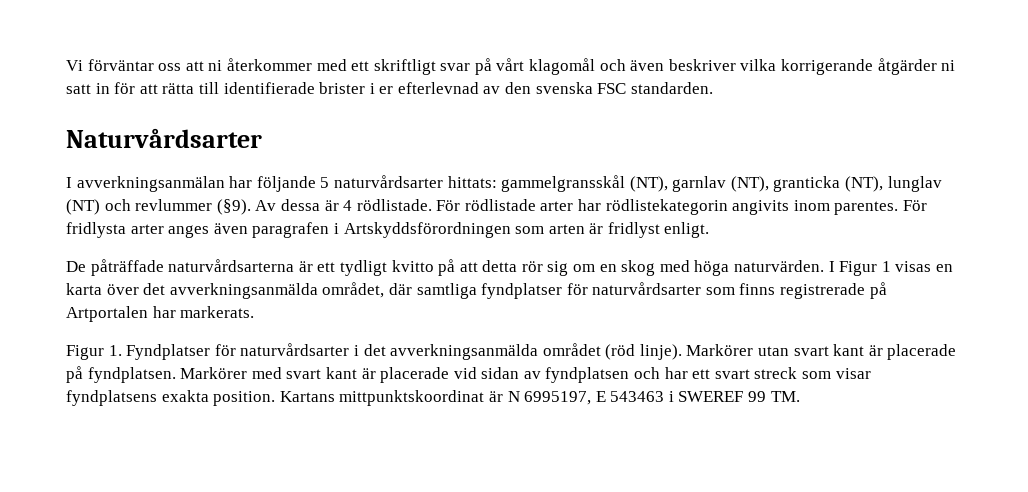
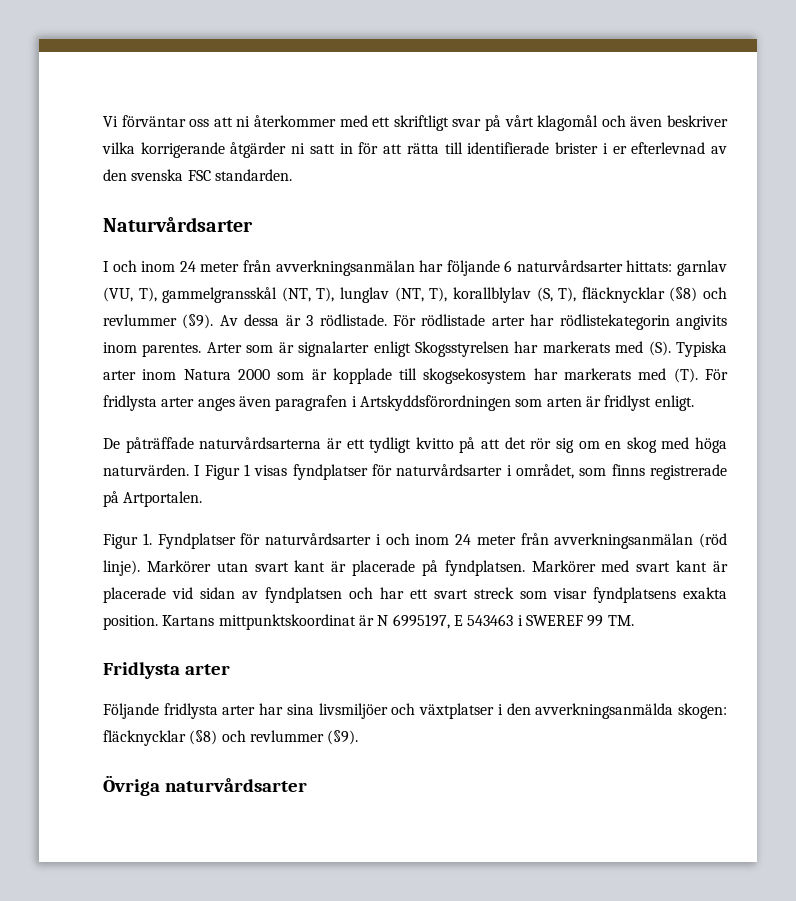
(72, 182) none -> [112,260,271,272] och inom 24 meter från
[320,177,330,188] 5 -> [504,260,513,272] 6
[501,175,942,192] [66,199,100,215] gammelgransskål (NT), garnlav (NT), granticka (NT), lunglav (NT) -> [677,260,727,276] [103,287,698,303] garnlav (VU, T), gammelgransskål (NT, T), lunglav (NT, T), korallblylav (S, T), fläcknycklar (§8)
[343,200,353,211] 4 -> [306,315,314,326] 3
(899, 208) none -> [206,341,727,357] [103,368,698,384] Arter som är signalarter enligt Skogsstyrelsen har markerats med (S). Typiska arter inom Natura 2000 som är kopplade till skogsekosystem har markerats med (T).
[482,260,518,272] detta -> [504,437,526,449] det
[935,264,953,272] [66,282,477,299] en karta över det avverkningsanmälda området, där samtliga -> (288, 470) none
(702, 288) none -> [506,464,574,479] i området,
[66,306,255,322] Artportalen har markerats. -> [123,491,203,507] Artportalen.
[363,343,601,360] det avverkningsanmälda området -> [385,533,694,549] och inom 24 meter från avverkningsanmälan
(800, 396) none -> [103,662,230,679] [103,703,728,719] [103,730,359,746] [103,775,307,796] // Fridlysta arter // Följande fridlysta arter har sina livsmiljöer och växtplatser i den avverkningsanmälda skogen: fläcknycklar (§8) och revlummer (§9). // Övriga naturvårdsarter

